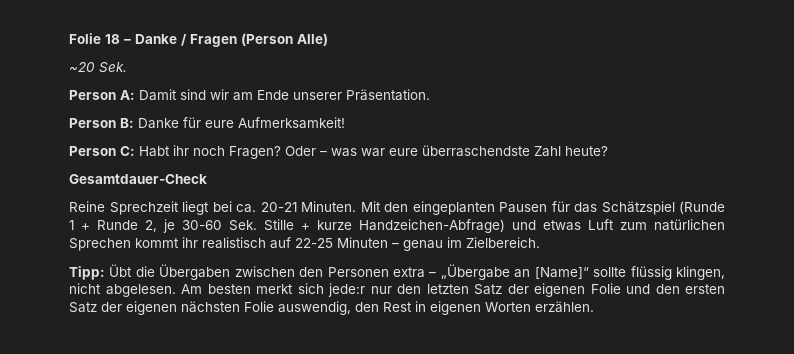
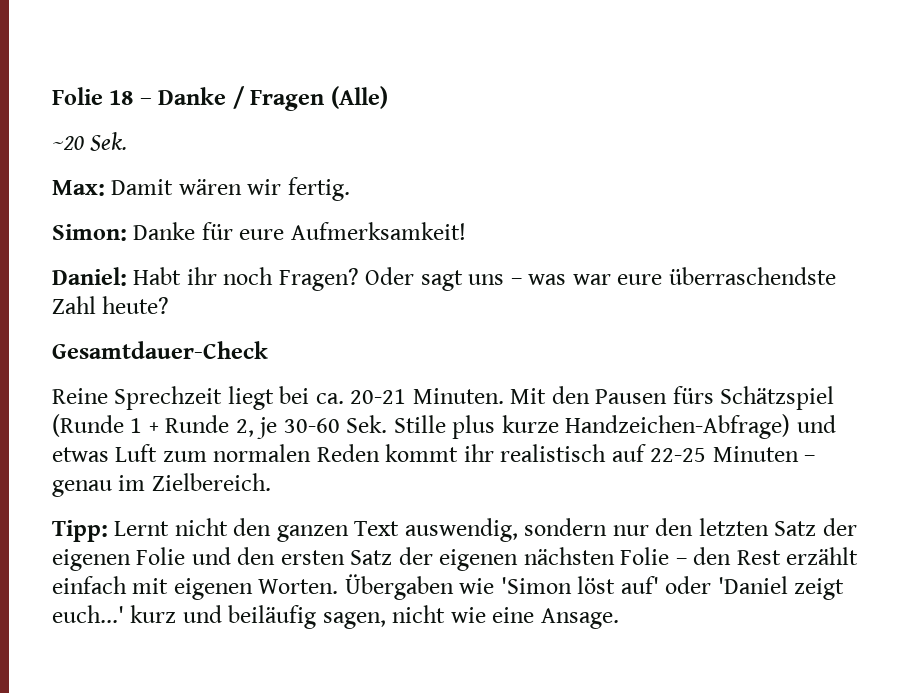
[241,33,328,46] (Person Alle) -> [330,86,388,109] (Alle)
[69,89,430,101] [69,118,134,128] Person A: Damit sind wir am Ende unserer Präsentation. // Person B: -> [52,177,350,201] [52,224,127,241] Max: Damit wären wir fertig. // Simon:
[69,146,135,156] Person C: -> [52,267,127,286] Daniel:
(316, 151) none -> [420,270,505,291] sagt uns
[412,201,597,215] eingeplanten Pausen für das -> [595,386,714,404] Pausen fürs
[301,223,310,230] + -> [452,415,496,439] plus
[654,219,725,231] [69,238,131,251] natürlichen Sprechen -> [213,444,380,462] normalen Reden
[109,264,726,280] [69,283,365,297] Übt die Übergaben zwischen den Personen extra – „Übergabe an [Name]“ sollte flüssig klingen, nicht abgelesen. Am besten merkt sich jede:r -> [114,518,608,542] Lernt nicht den ganzen Text auswendig, sondern
[278,301,351,315] auswendig, -> [675,558,687,565] –
[415,301,594,315] in eigenen Worten erzählen. -> [786,547,859,565] [52,574,845,600] [52,605,619,629] erzählt einfach mit eigenen Worten. Übergaben wie 'Simon löst auf' oder 'Daniel zeigt euch...' kurz und beiläufig sagen, nicht wie eine Ansage.

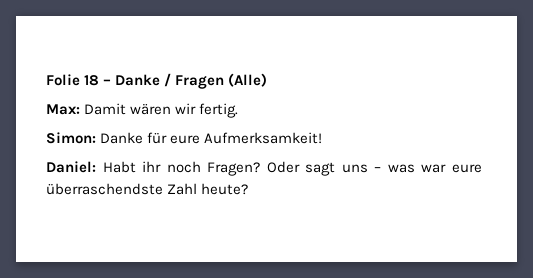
[52,132,128,151] // ~20 Sek. -> (268, 80) none
[52,341,268,359] [52,386,835,410] [52,414,836,439] [52,444,816,462] [52,473,271,497] [52,518,857,542] [52,547,859,571] [52,574,845,600] [52,605,619,629] // Gesamtdauer-Check // Reine Sprechzeit liegt bei ca. 20-21 Minuten. Mit den Pausen fürs Schätzspiel (Runde 1 + Runde 2, je 30-60 Sek. Stille plus kurze Handzeichen-Abfrage) und etwas Luft zum normalen Reden kommt ihr realistisch auf 22-25 Minuten – genau im Zielbereich. // Tipp: Lernt nicht den ganzen Text auswendig, sondern nur den letzten Satz der eigenen Folie und den ersten Satz der eigenen nächsten Folie – den Rest erzählt einfach mit eigenen Worten. Übergaben wie 'Simon löst auf' oder 'Daniel zeigt euch...' kurz und beiläufig sagen, nicht wie eine Ansage. -> (249, 189) none

